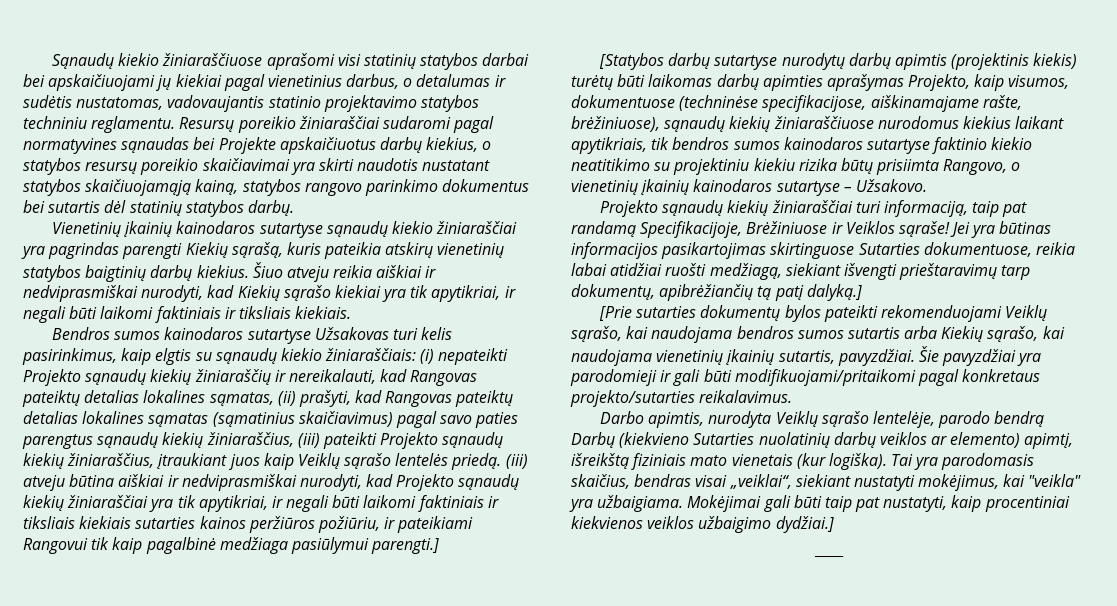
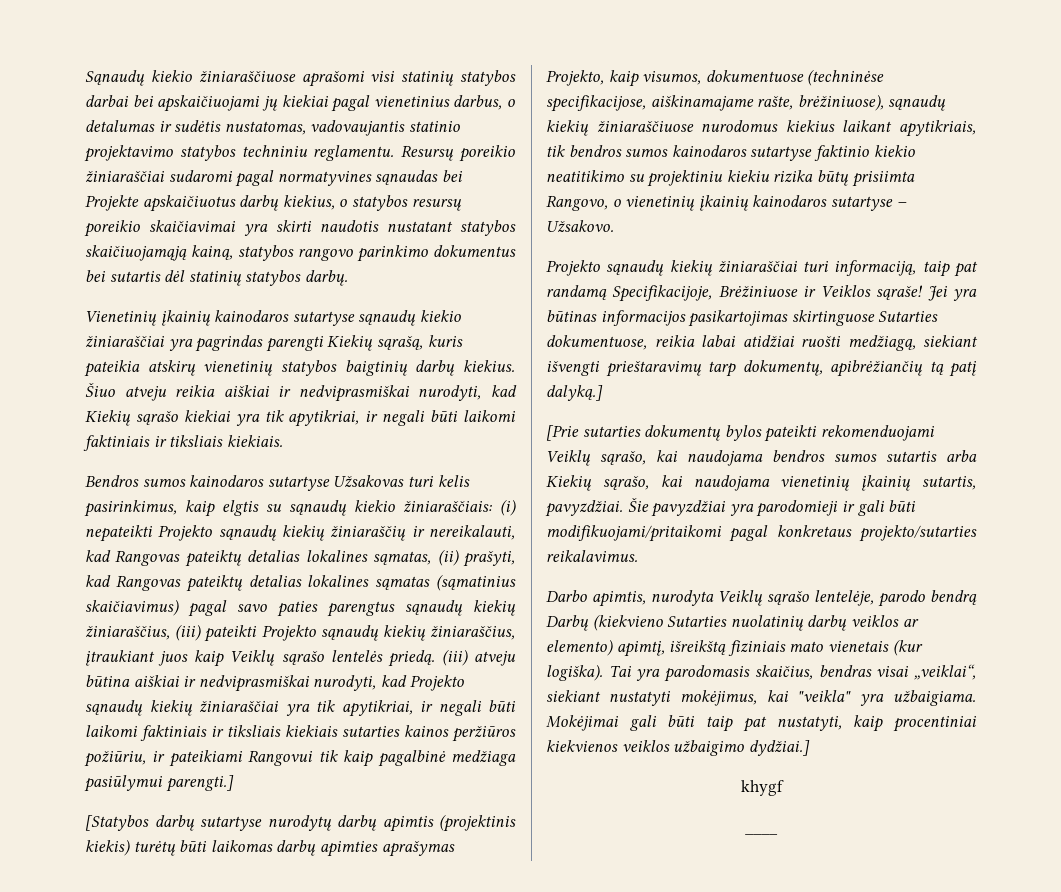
(834, 524) none -> [740,780,784,796] // khygf

